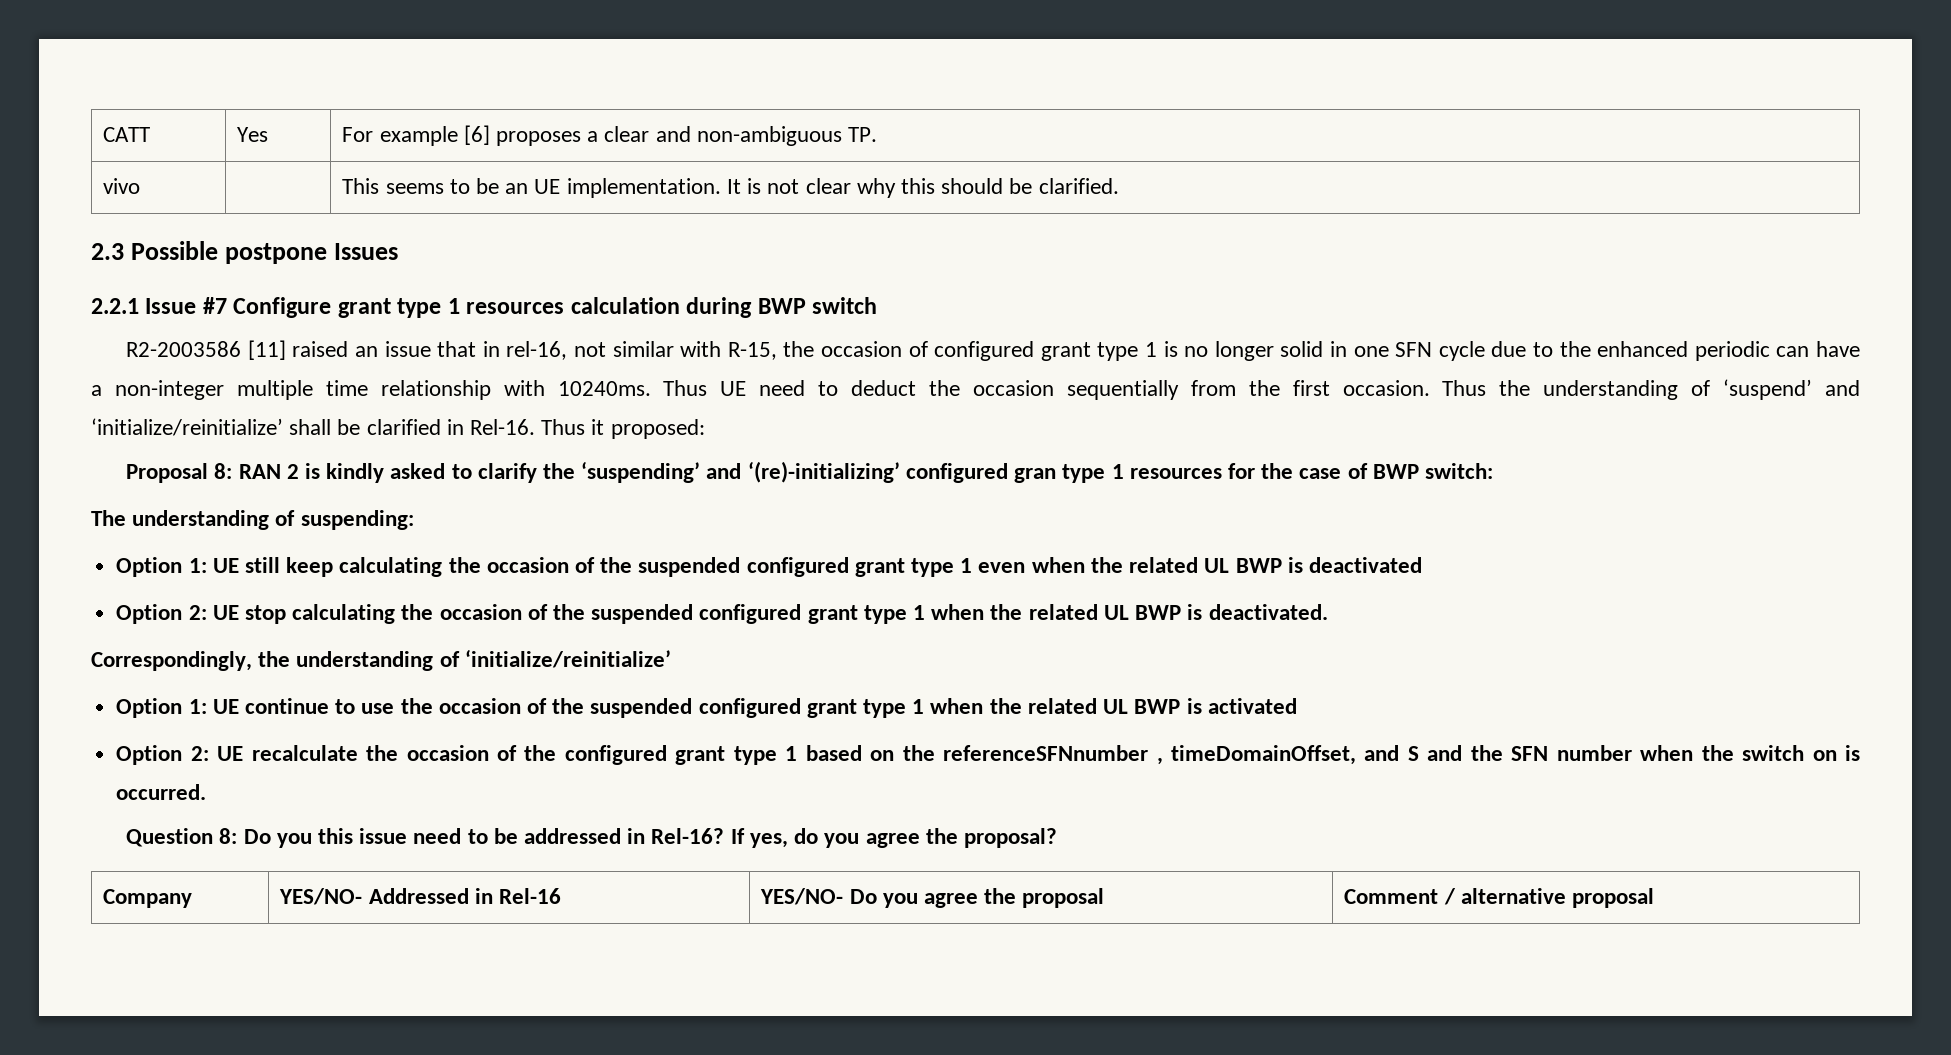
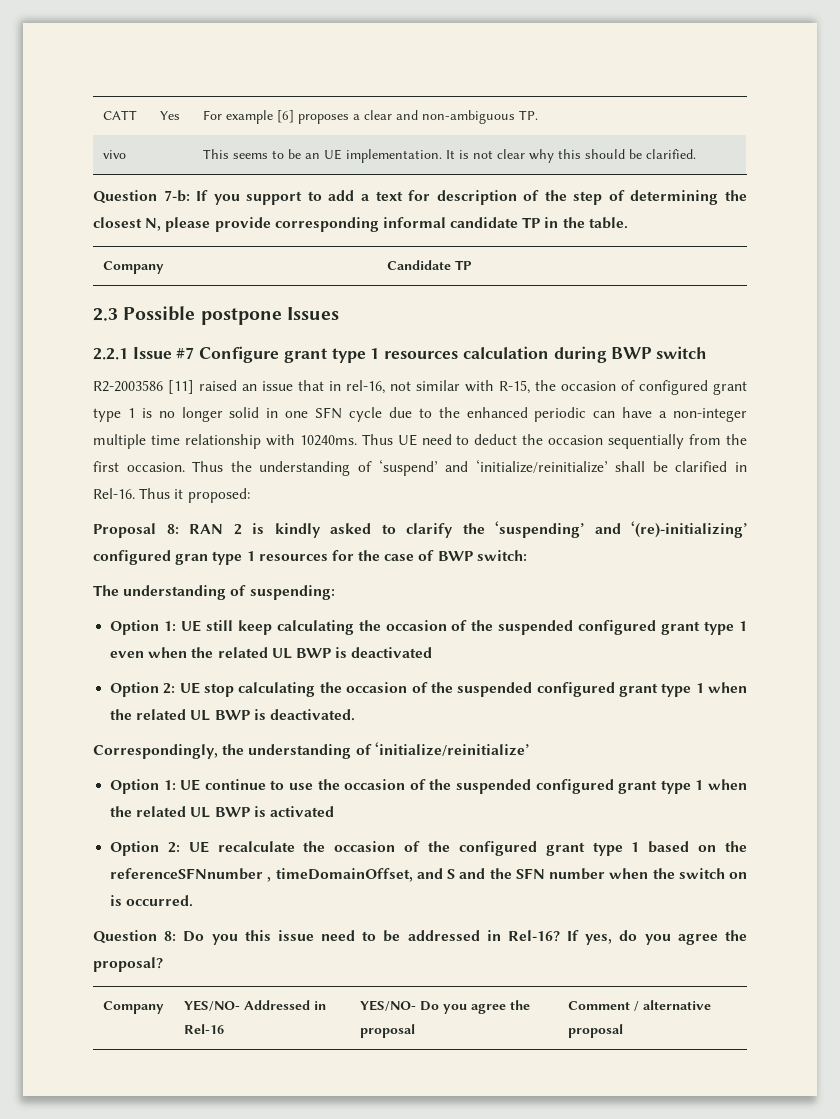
(1119, 186) none -> [93,190,747,205] [93,217,628,232] [102,261,164,274] [386,260,472,270] // Question 7-b: If you support to add a text for description of the step of determining the closest N, please provide corresponding informal candidate TP in the table. // Company | Candidate TP

